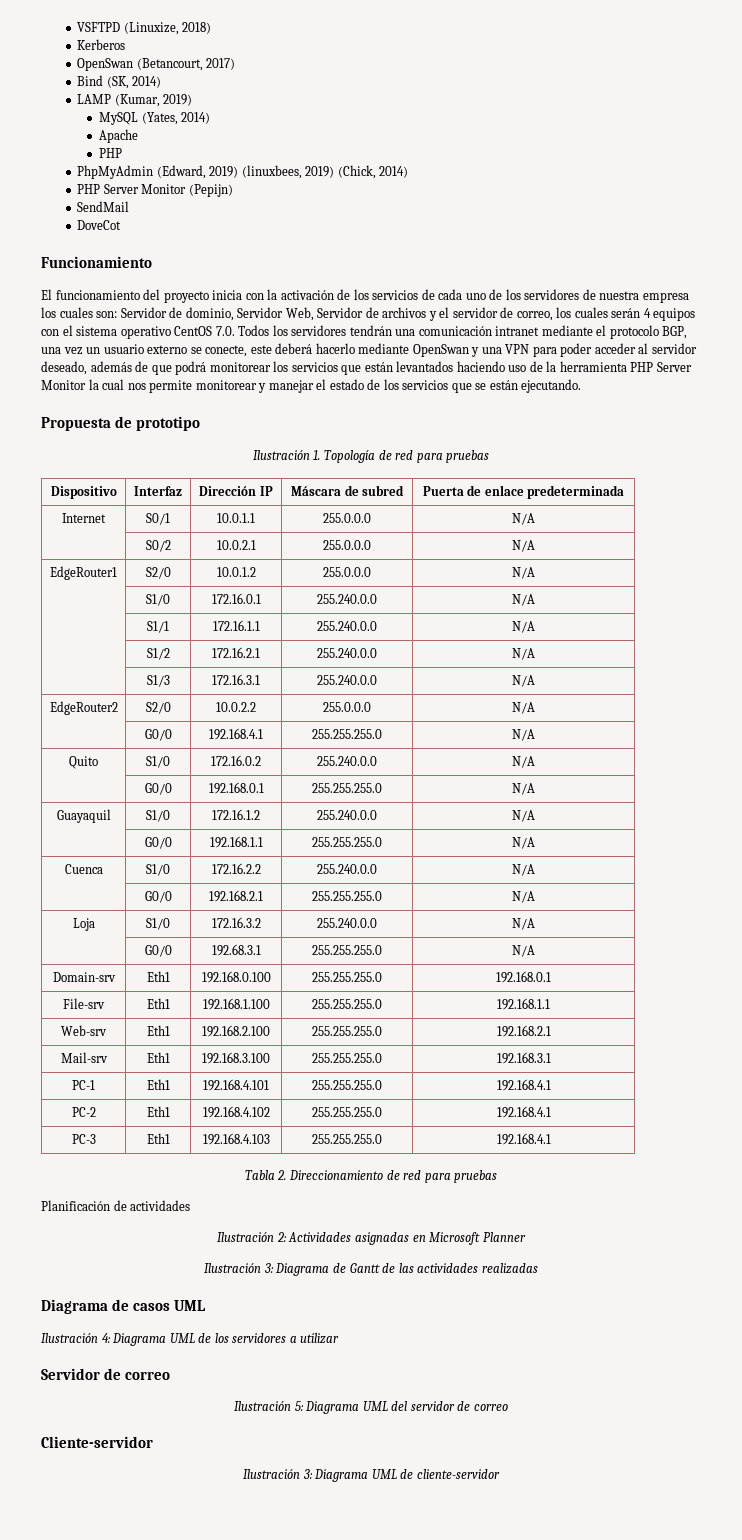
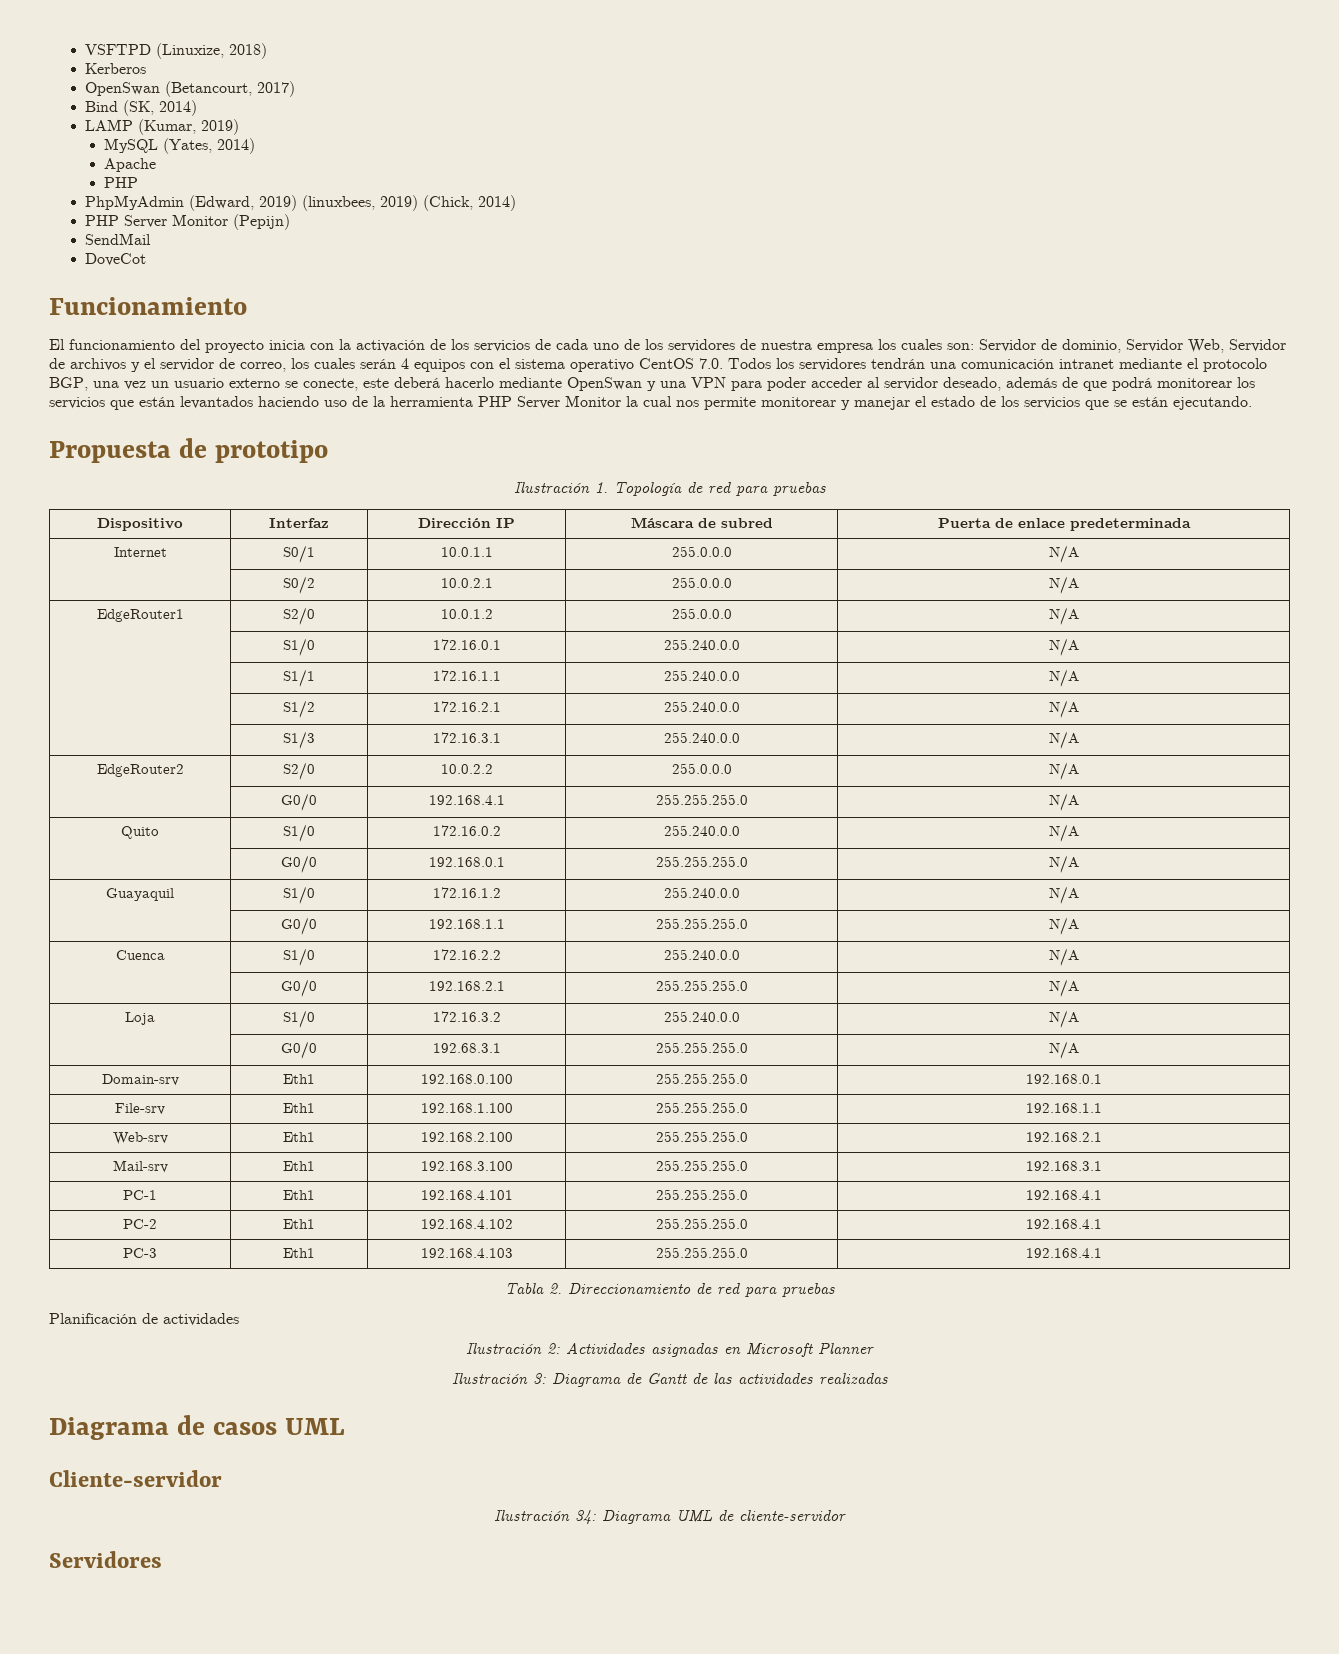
[41,1333,340,1346] [41,1368,170,1380] [234,1401,508,1414] // Ilustración 4: Diagrama UML de los servidores a utilizar // Servidor de correo // Ilustración 5: Diagrama UML del servidor de correo -> (345, 1426) none
[302,1469,313,1479] 3: -> [575,1510,596,1524] 34:
(500, 1474) none -> [49,1551,162,1568] // Servidores

